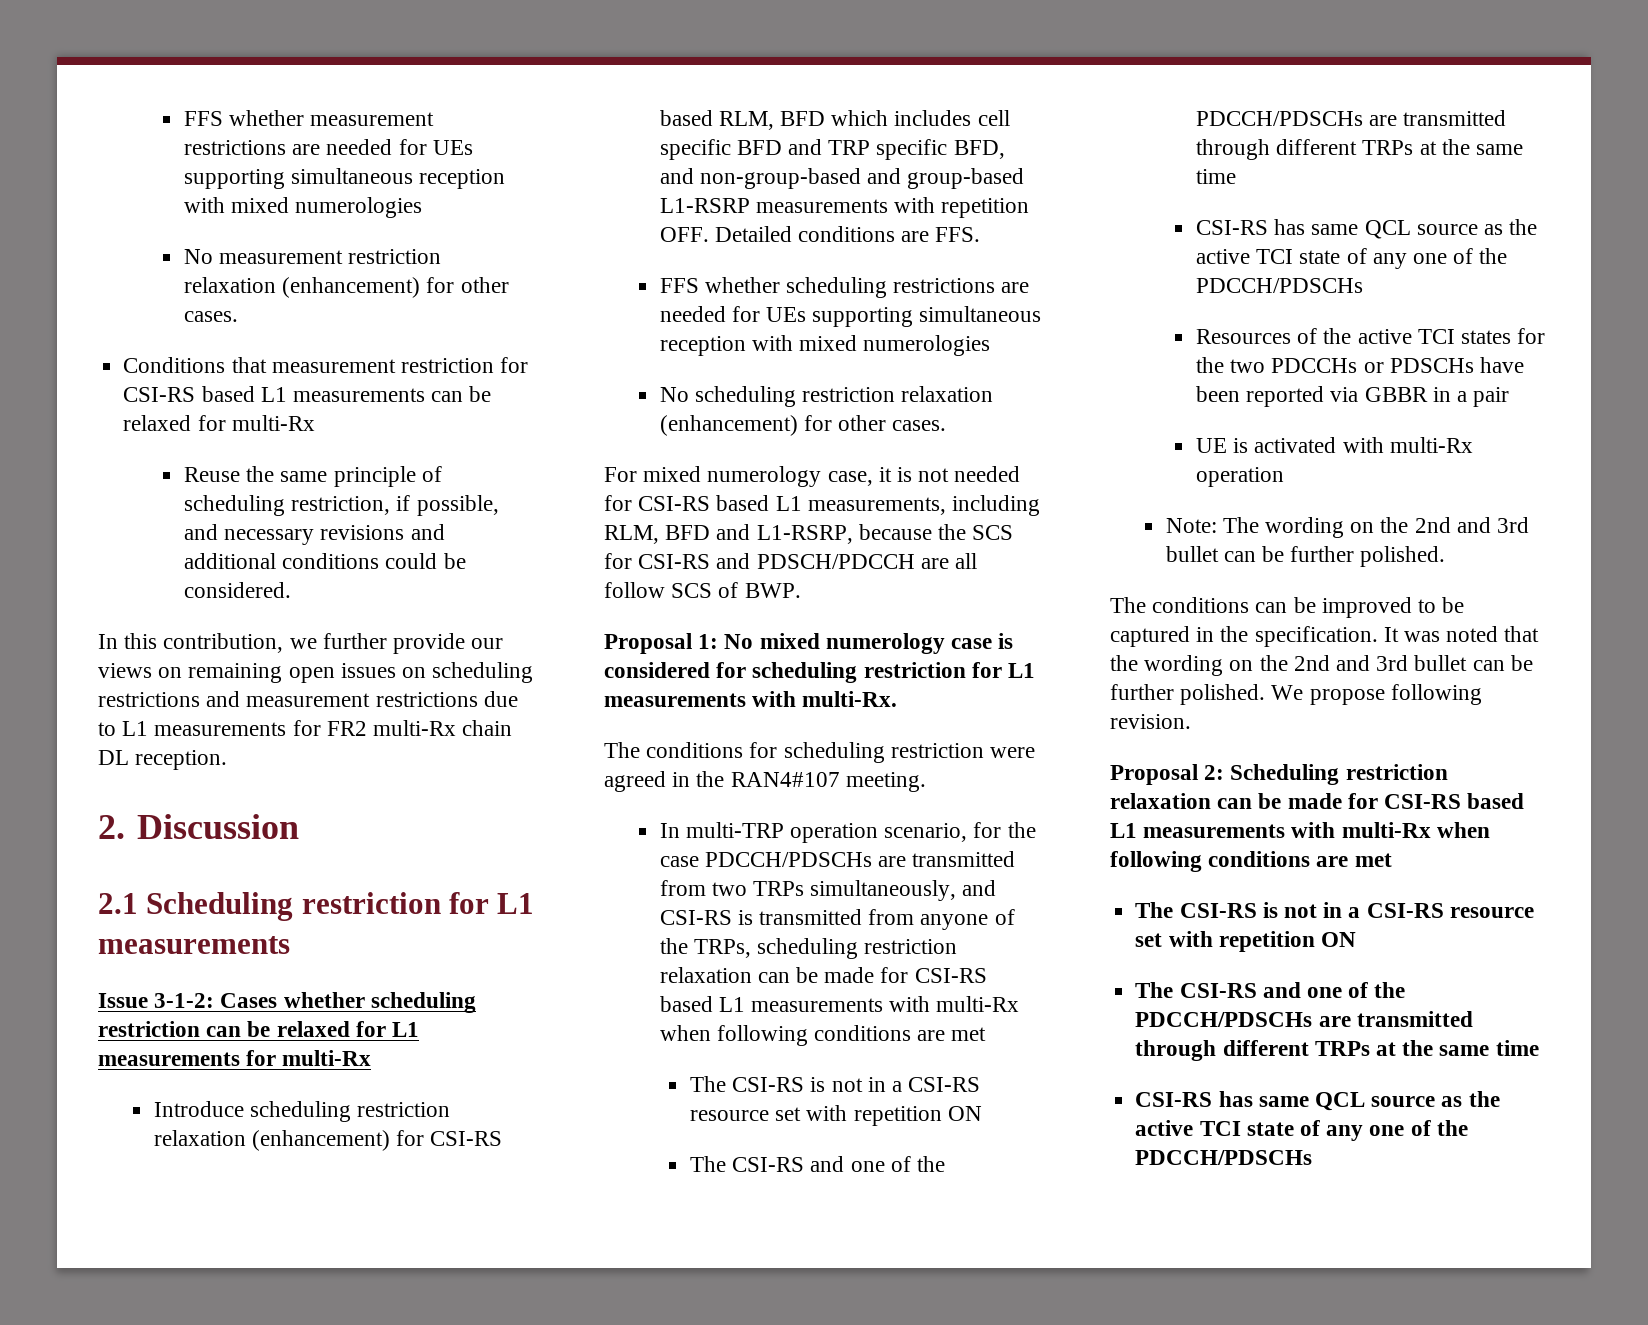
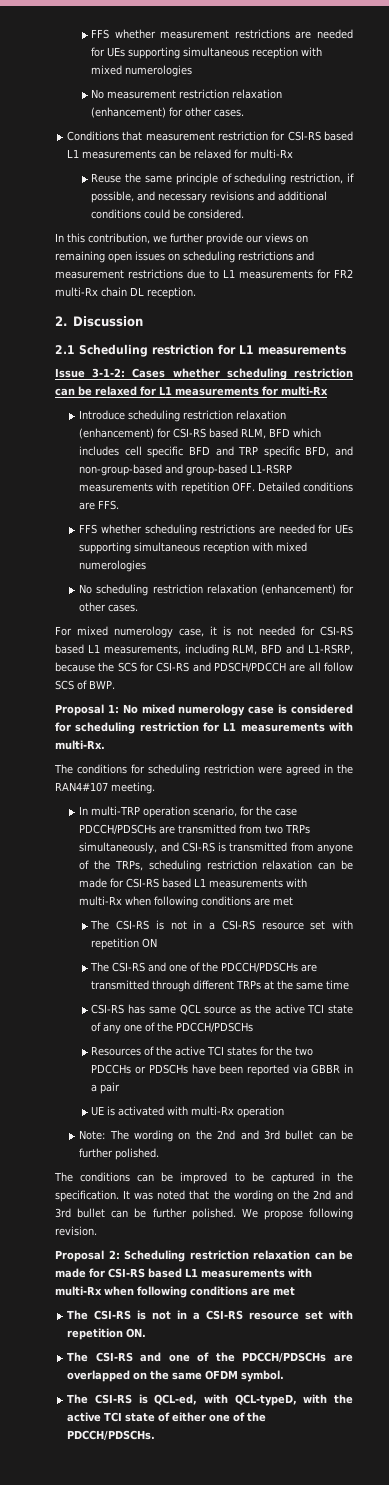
[1320,932,1356,947] [1135,982,1406,998] [1135,1011,1473,1027] [1135,1040,1539,1061] [1135,1091,1500,1111] [1135,1120,1468,1141] [1135,1150,1313,1165] ON // The CSI-RS and one of the PDCCH/PDSCHs are transmitted through different TRPs at the same time // CSI-RS has same QCL source as the active TCI state of any one of the PDCCH/PDSCHs -> [126,1328,147,1338] [67,1352,353,1363] [67,1370,285,1382] [67,1394,353,1406] [67,1412,267,1422] [67,1430,156,1441] ON. // The CSI-RS and one of the PDCCH/PDSCHs are overlapped on the same OFDM symbol. // The CSI-RS is QCL-ed, with QCL-typeD, with the active TCI state of either one of the PDCCH/PDSCHs.

